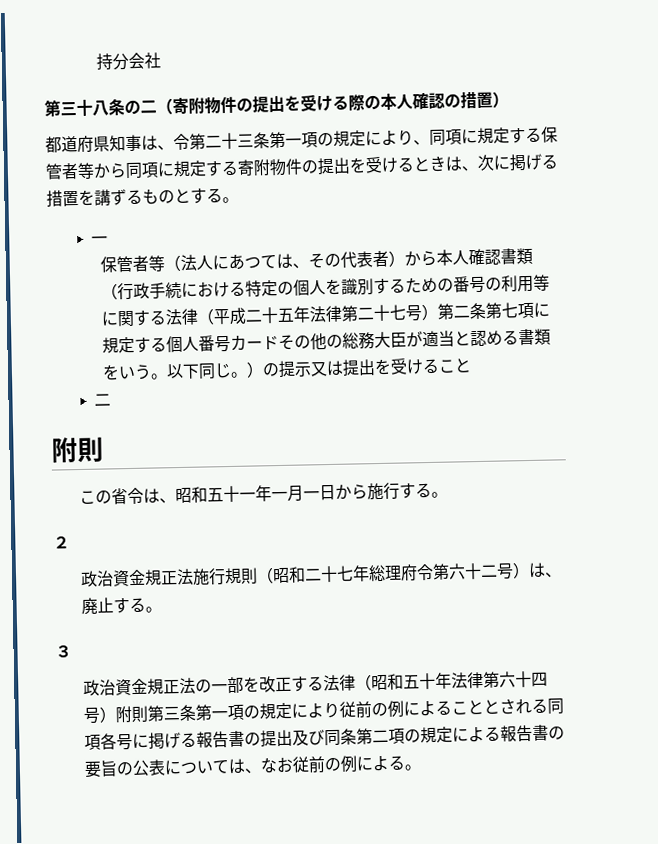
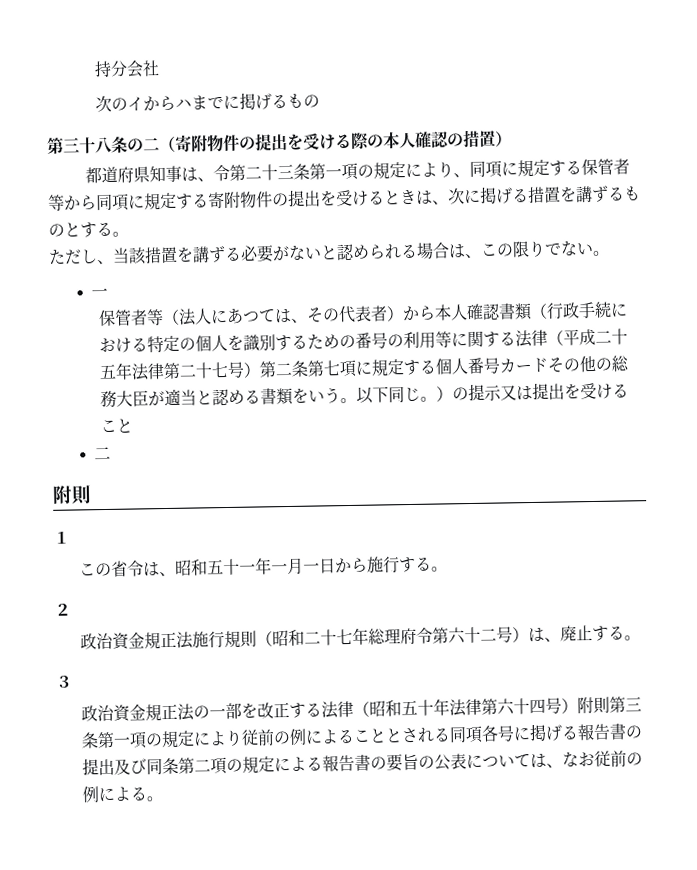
(162, 60) none -> [95,92,321,113] // 次のイからハまでに掲げるもの
(239, 200) none -> [48,240,610,265] // ただし、当該措置を講ずる必要がないと認められる場合は、この限りでない。
(104, 450) none -> [53,531,70,544] // １

